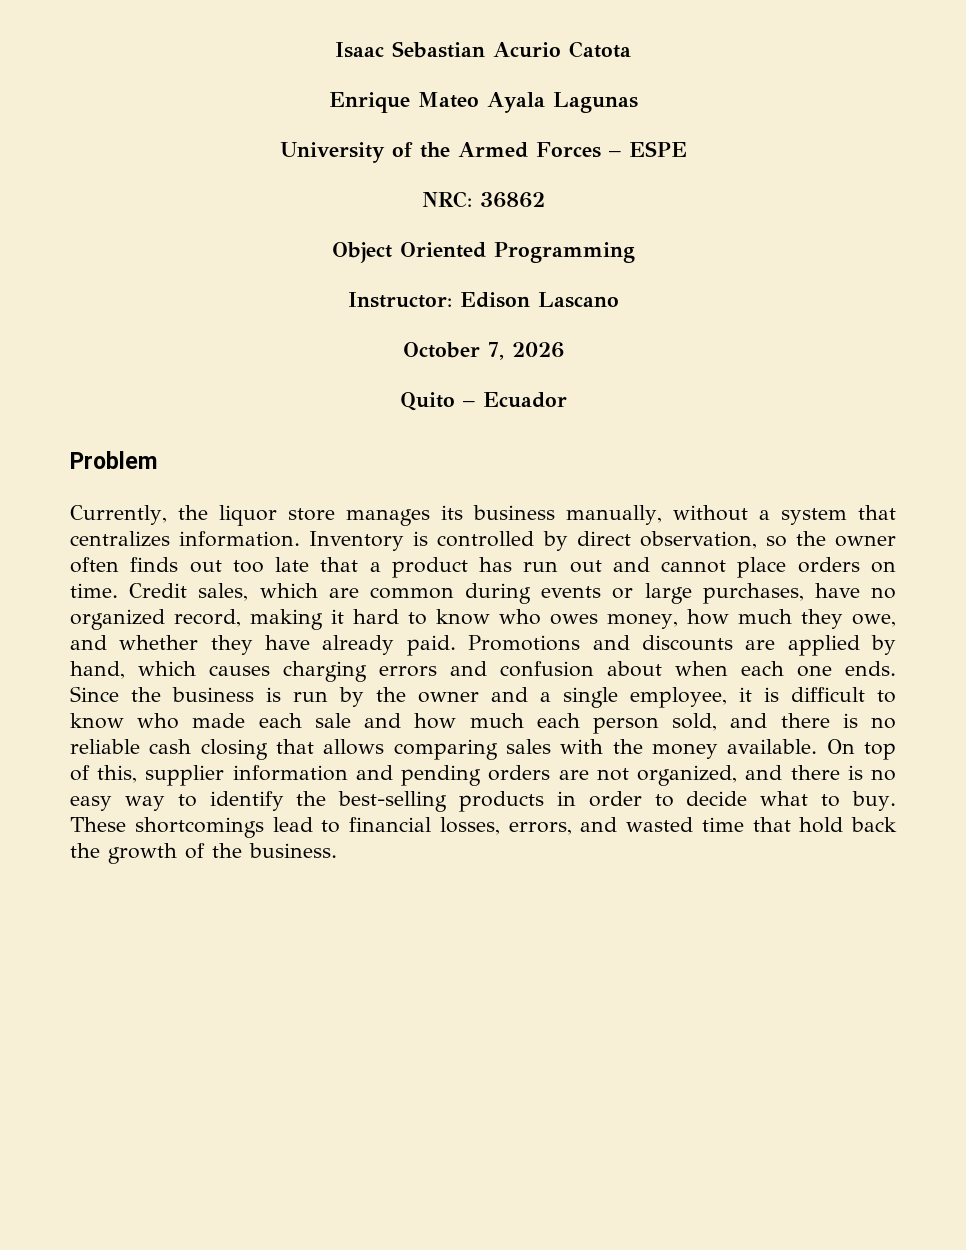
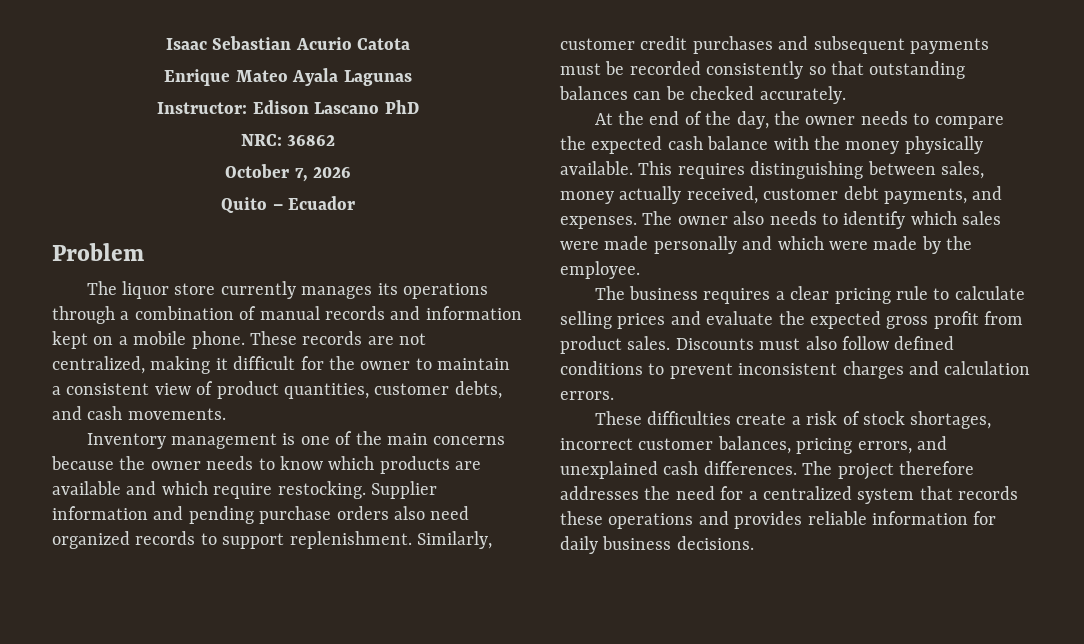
[279,141,687,163] [421,191,545,208] [331,242,635,263] [347,292,619,308] University of the Armed Forces – ESPE // NRC: 36862 // Object Oriented Programming // Instructor: Edison Lascano -> [157,100,419,114] [240,134,336,146] Instructor: Edison Lascano PhD // NRC: 36862
[70,505,208,525] Currently, the -> [86,281,117,295] The
(335, 514) none -> [220,281,296,299] currently
[473,505,897,525] [70,531,897,551] [70,557,896,578] [70,583,896,604] [70,609,896,630] [70,635,897,656] [70,661,896,682] [70,686,896,708] [70,713,896,734] [70,739,897,760] [70,765,897,786] [70,791,897,812] [70,817,897,838] [70,843,337,864] business manually, without a system that centralizes information. Inventory is controlled by direct observation, so the owner often finds out too late that a product has run out and cannot place orders on time. Credit sales, which are common during events or large purchases, have no organized record, making it hard to know who owes money, how much they owe, and whether they have already paid. Promotions and discounts are applied by hand, which causes charging errors and confusion about when each one ends. Since the business is run by the owner and a single employee, it is difficult to know who made each sale and how much each person sold, and there is no reliable cash closing that allows comparing sales with the money available. On top of this, supplier information and pending orders are not organized, and there is no easy way to identify the best-selling products in order to decide what to buy. These shortcomings lead to financial losses, errors, and wasted time that hold back the growth of the business. -> [403,283,489,299] [52,306,522,324] [52,331,427,349] [52,356,511,374] [52,381,502,399] [52,406,226,420] [86,431,506,449] [51,456,482,474] [52,481,437,499] [52,506,470,524] [52,531,492,549] [560,36,989,54] [560,61,966,79] [559,86,846,104] [594,111,1004,129] [560,136,983,154] [560,161,984,179] [560,186,1003,204] [560,211,1002,229] [560,236,973,254] [560,261,640,279] [594,286,1025,304] [560,311,1024,329] [560,336,955,354] [560,361,1031,379] [560,391,614,400] [594,411,992,429] [560,436,947,454] [560,461,974,480] [560,486,1019,504] [560,511,997,529] [560,536,754,554] operations through a combination of manual records and information kept on a mobile phone. These records are not centralized, making it difficult for the owner to maintain a consistent view of product quantities, customer debts, and cash movements. // Inventory management is one of the main concerns because the owner needs to know which products are available and which require restocking. Supplier information and pending purchase orders also need organized records to support replenishment. Similarly, customer credit purchases and subsequent payments must be recorded consistently so that outstanding balances can be checked accurately. // At the end of the day, the owner needs to compare the expected cash balance with the money physically available. This requires distinguishing between sales, money actually received, customer debt payments, and expenses. The owner also needs to identify which sales were made personally and which were made by the employee. // The business requires a clear pricing rule to calculate selling prices and evaluate the expected gross profit from product sales. Discounts must also follow defined conditions to prevent inconsistent charges and calculation errors. // These difficulties create a risk of stock shortages, incorrect customer balances, pricing errors, and unexplained cash differences. The project therefore addresses the need for a centralized system that records these operations and provides reliable information for daily business decisions.

